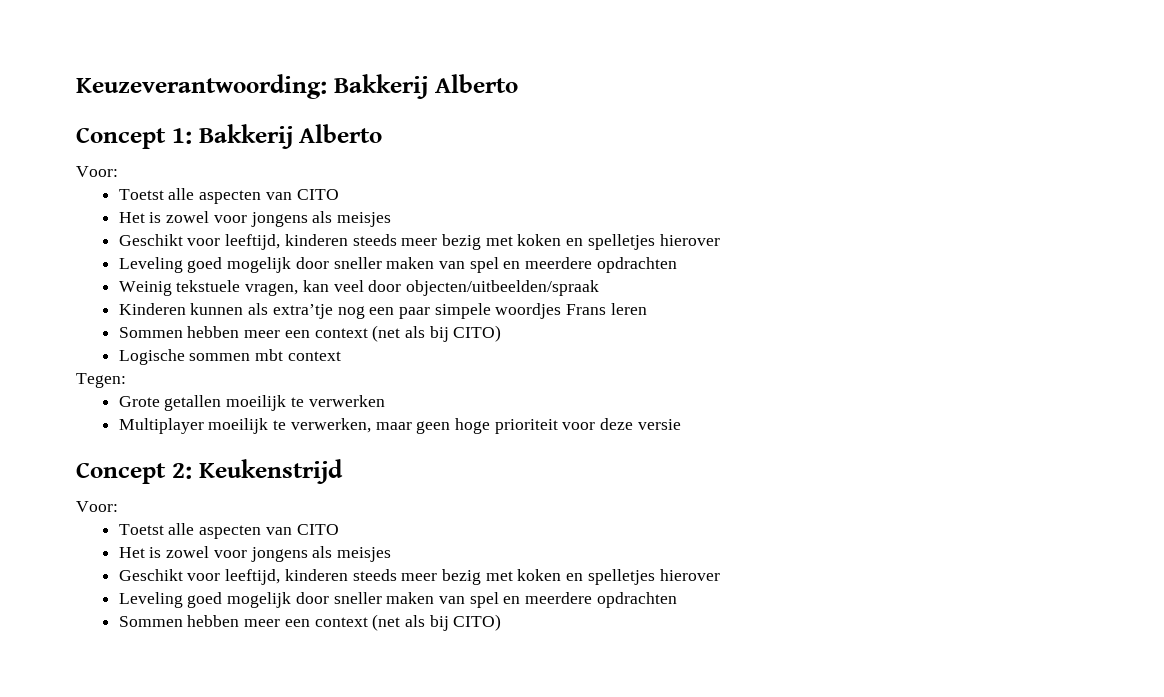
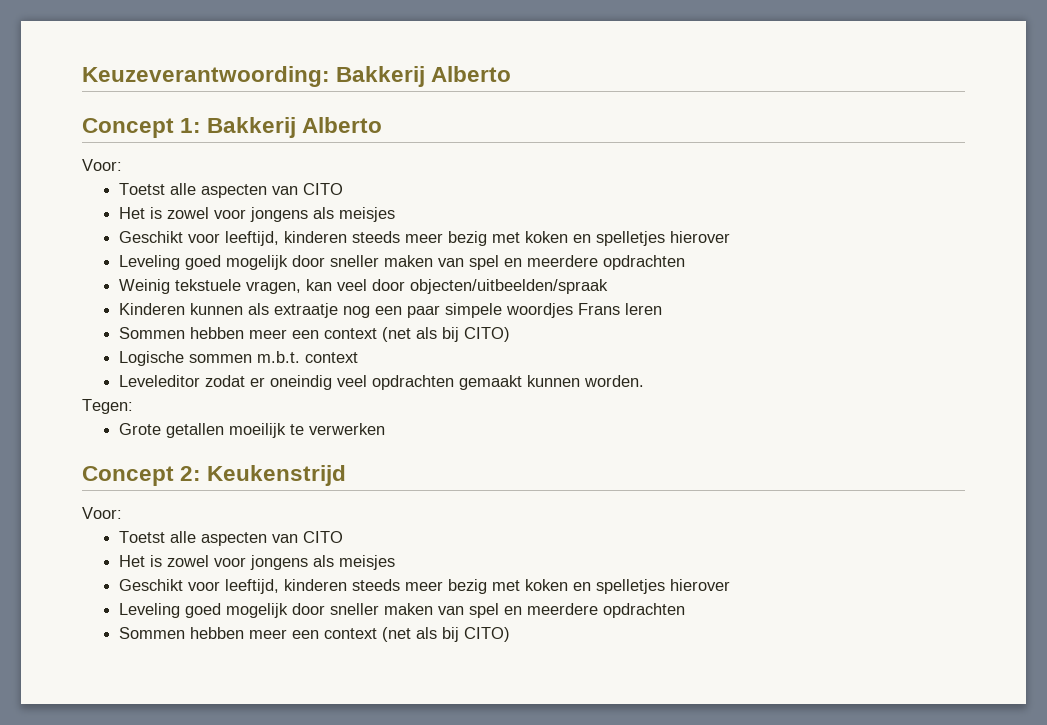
[272,304,333,319] extra’tje -> [273,303,338,318] extraatje
[255,349,341,361] mbt context -> [256,351,358,363] [118,375,644,390] m.b.t. context // Leveleditor zodat er oneindig veel opdrachten gemaakt kunnen worden.
[118,418,681,434] // Multiplayer moeilijk te verwerken, maar geen hoge prioriteit voor deze versie -> (385, 429) none

